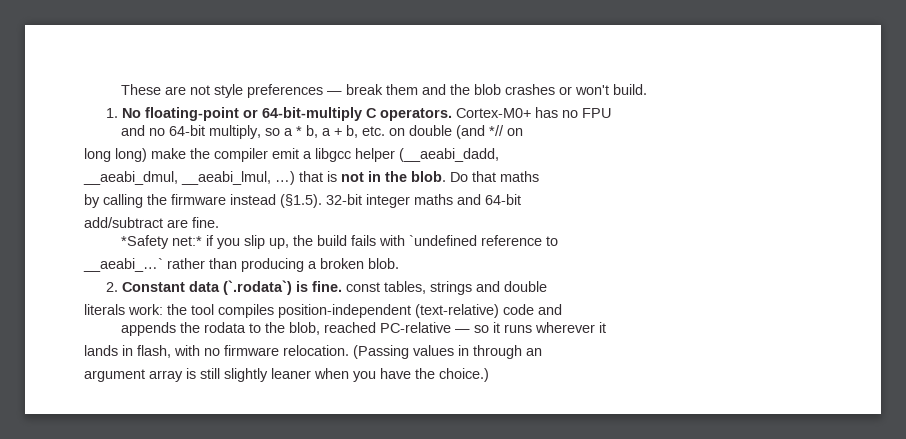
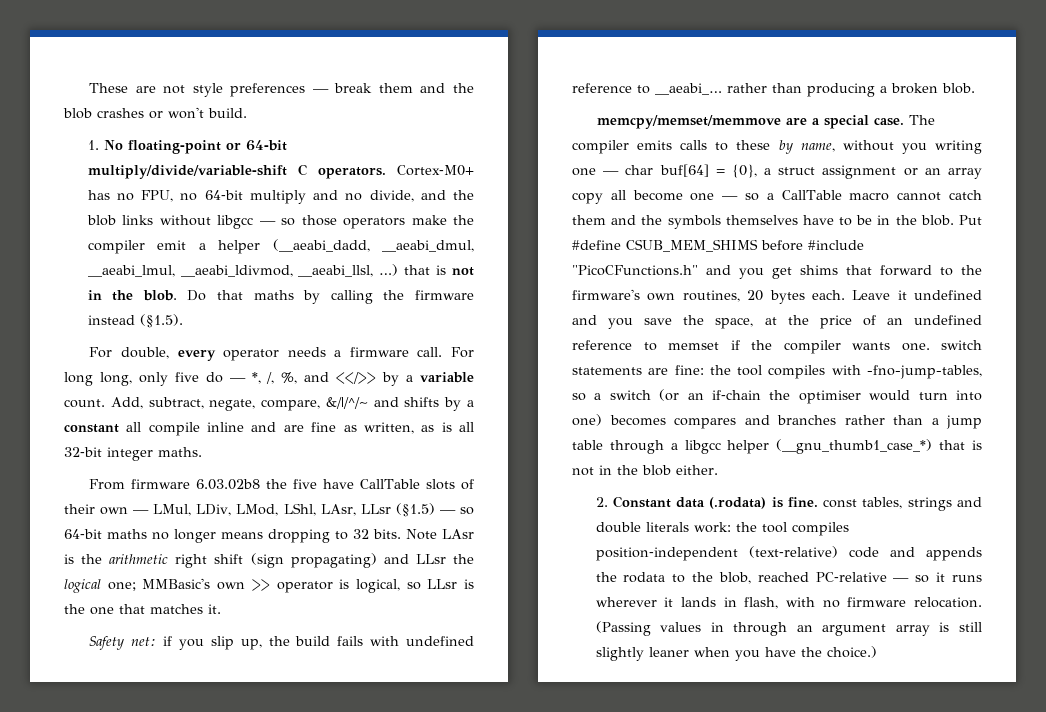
[261,107,362,121] 64‑bit‑multiply -> [245,140,287,151] [87,165,287,179] 64‑bit multiply/divide/variable‑shift
[581,108,611,118] [121,125,524,139] [84,148,147,162] FPU // and no 64‑bit multiply, so a * b, a + b, etc. on double (and *// on // long long) -> [141,190,474,204] [86,215,406,229] FPU, no 64‑bit multiply and no divide, and the blob links without libgcc — so those operators
[315,148,351,162] libgcc -> (206, 246) none
(499, 155) // -> (370, 245) none
(271, 178) none -> [180,265,374,277] __aeabi_ldivmod, __aeabi_llsl,
(539, 176) // -> (294, 295) none
[326,194,521,208] [84,217,219,228] [121,235,203,249] 32‑bit integer maths and 64‑bit // add/subtract are fine. // *Safety net:* -> [89,347,474,361] [64,372,474,386] [64,397,474,411] [64,422,475,436] [64,447,202,461] [89,479,474,490] [64,503,475,517] [64,529,474,543] [64,553,474,568] [64,578,474,593] [64,604,221,615] [89,636,157,650] // For double, every operator needs a firmware call. For long long, only five do — *, /, %, and <</>> by a variable count. Add, subtract, negate, compare, &/|/^/~ and shifts by a constant all compile inline and are fine as written, as is all 32‑bit integer maths. // From firmware 6.03.02b8 the five have CallTable slots of their own — LMul, LDiv, LMod, LShl, LAsr, LLsr (§1.5) — so 64‑bit maths no longer means dropping to 32 bits. Note LAsr is the arithmetic right shift (sign propagating) and LLsr the logical one; MMBasic's own >> operator is logical, so LLsr is the one that matches it. // Safety net:
[409,235,559,246] [83,258,163,272] `undefined reference to // __aeabi_…` -> [406,636,474,646] [572,83,722,95] undefined reference to __aeabi_…
(399, 263) none -> [597,115,936,129] [572,140,982,154] [572,164,982,179] [572,190,982,204] [572,215,982,229] [572,239,864,252] [572,265,982,279] [572,289,982,304] [572,315,982,329] [572,340,982,354] [572,365,982,379] [572,389,982,404] [572,414,982,429] [572,439,982,454] [572,465,718,476] // memcpy/memset/memmove are a special case. The compiler emits calls to these by name, without you writing one — char buf[64] = {0}, a struct assignment or an array copy all become one — so a CallTable macro cannot catch them and the symbols themselves have to be in the blob. Put #define CSUB_MEM_SHIMS before #include "PicoCFunctions.h" and you get shims that forward to the firmware's own routines, 20 bytes each. Leave it undefined and you save the space, at the price of an undefined reference to memset if the compiler wants one. switch statements are fine: the tool compiles with -fno-jump-tables, so a switch (or an if‑chain the optimiser would turn into one) becomes compares and branches rather than a jump table through a libgcc helper (__gnu_thumb1_case_*) that is not in the blob either.
[222,280,292,295] (`.rodata`) -> [709,497,767,509] (.rodata)
(547, 286) // -> (641, 527) none
(562, 309) // -> (915, 552) none
(607, 327) // -> (674, 602) none
(542, 352) // -> (813, 628) none

